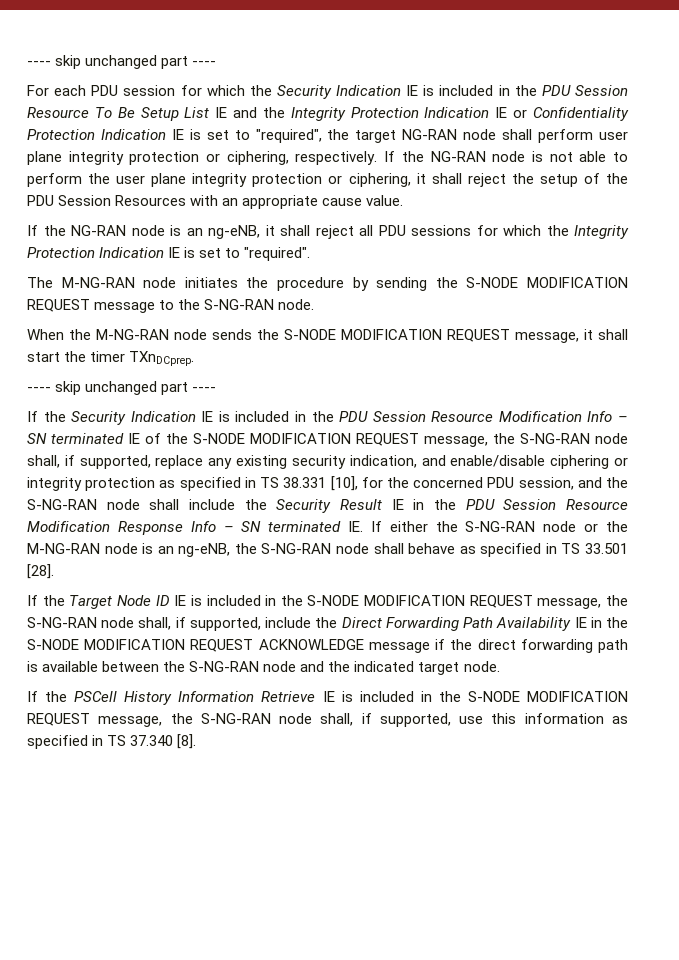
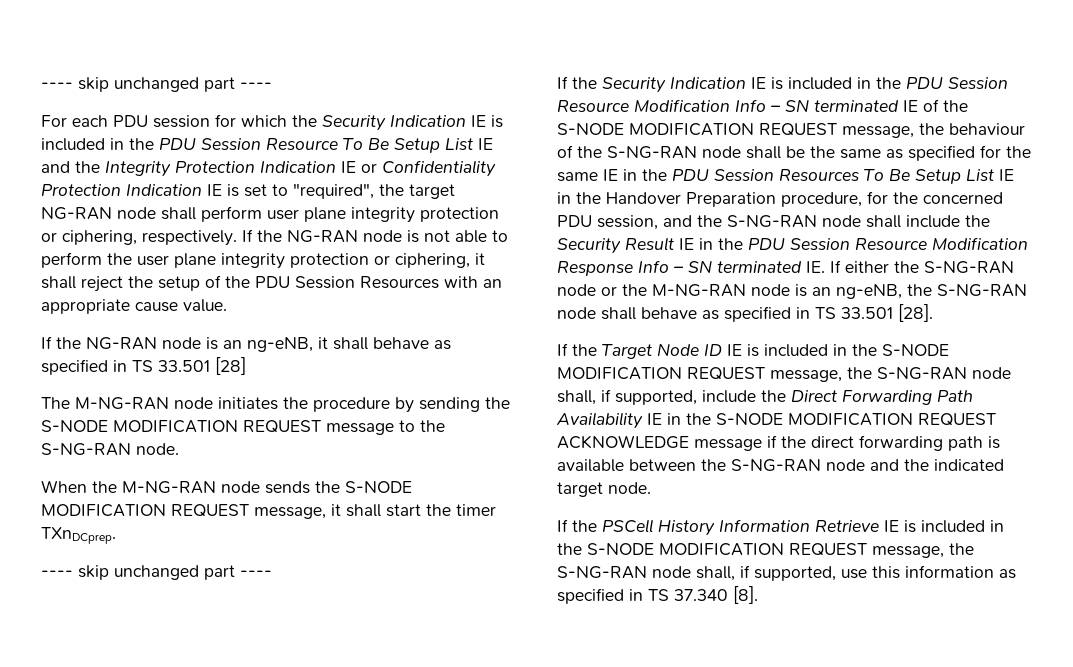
[315,225,629,239] [27,247,311,261] reject all PDU sessions for which the Integrity Protection Indication IE is set to "required". -> [373,337,451,350] [41,357,246,375] behave as specified in TS 33.501 [28]
[520,433,628,444] [27,455,629,469] [27,476,358,491] S-NG-RAN node shall, if supported, replace any existing security indication, and enable/disable ciphering or integrity protection as specified in TS 38.331 [10], -> [949,123,1025,135] [557,145,1031,161] [557,169,1014,184] [557,192,862,207] behaviour of the S-NG-RAN node shall be the same as specified for the same IE in the PDU Session Resources To Be Setup List IE in the Handover Preparation procedure,

